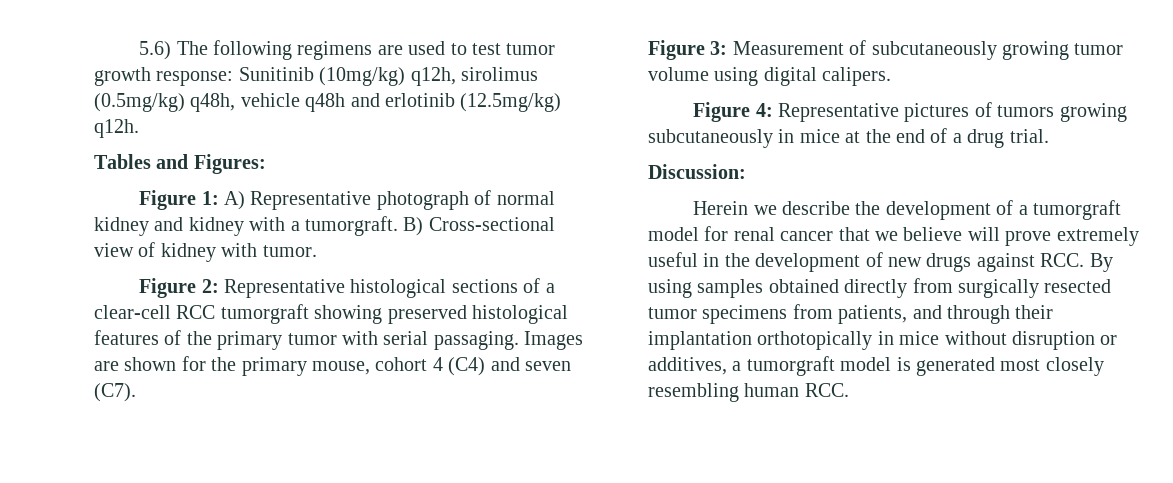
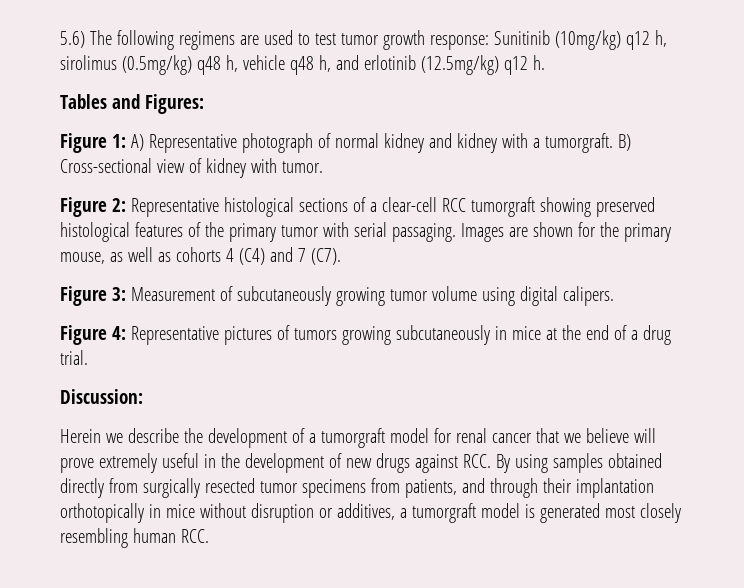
[410,67,538,86] [94,93,346,112] q12h, sirolimus (0.5mg/kg) q48h, vehicle q48h -> [625,30,667,50] [60,55,331,75] q12 h, sirolimus (0.5mg/kg) q48 h, vehicle q48 h,
[94,119,139,138] q12h. -> [503,55,545,75] q12 h.
[375,357,428,371] cohort -> [109,247,221,262] as well as cohorts
[524,361,571,371] seven -> [297,248,306,262] 7

